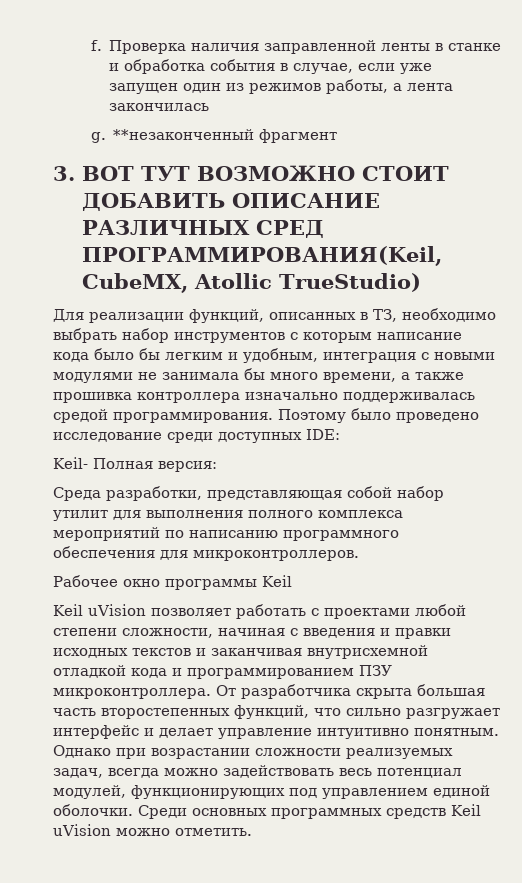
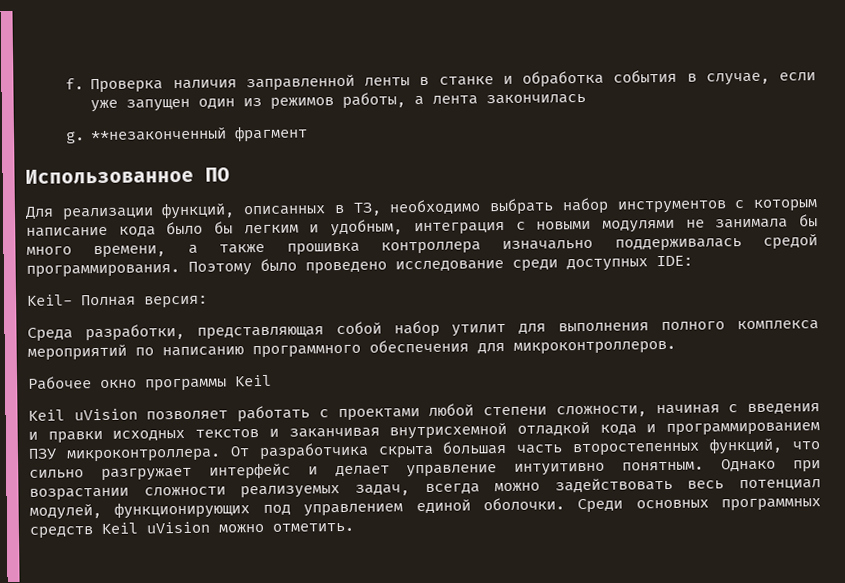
[53,165,450,181] [82,193,381,211] [82,220,325,238] [82,246,443,266] [82,273,422,293] 3. ВОТ ТУТ ВОЗМОЖНО СТОИТ ДОБАВИТЬ ОПИСАНИЕ РАЗЛИЧНЫХ СРЕД ПРОГРАММИРОВАНИЯ(Keil, CubeMX, Atollic TrueStudio) -> [25,167,230,185] Использованное ПО

